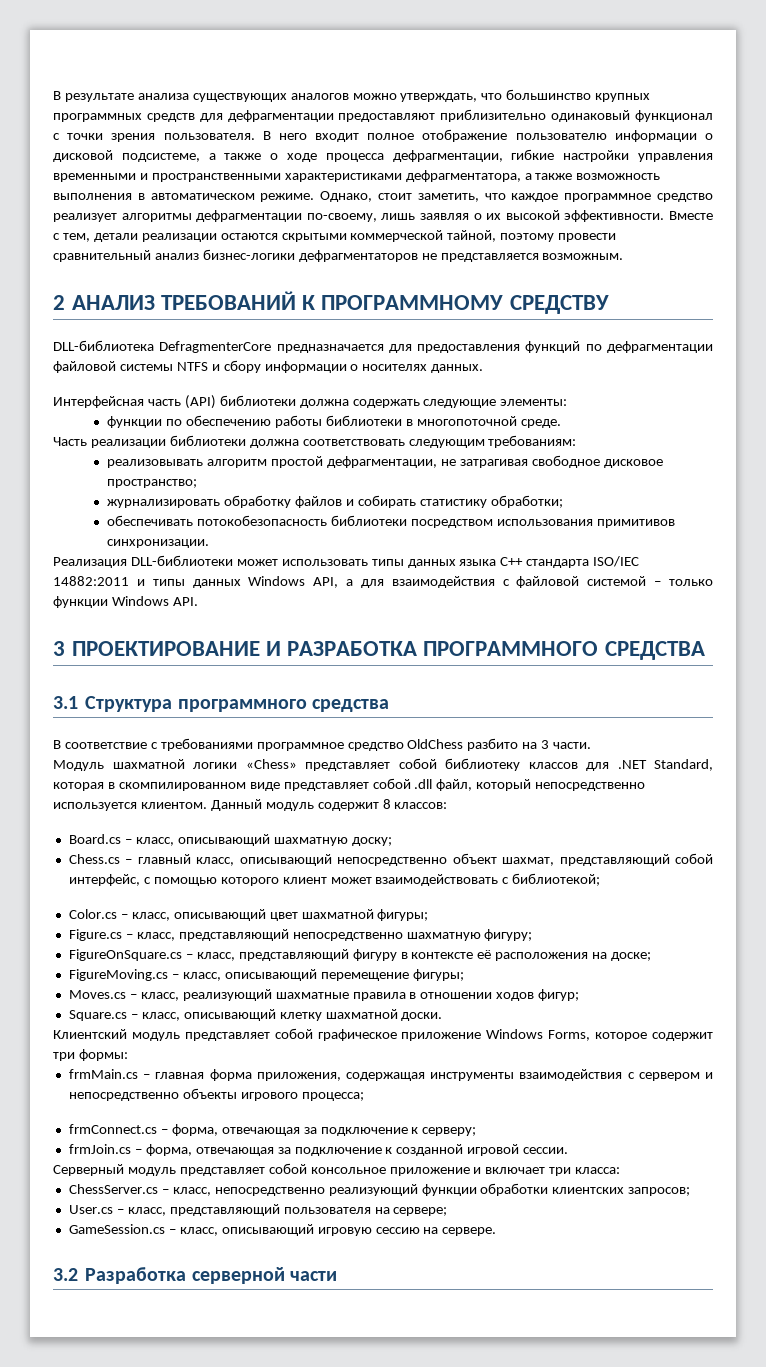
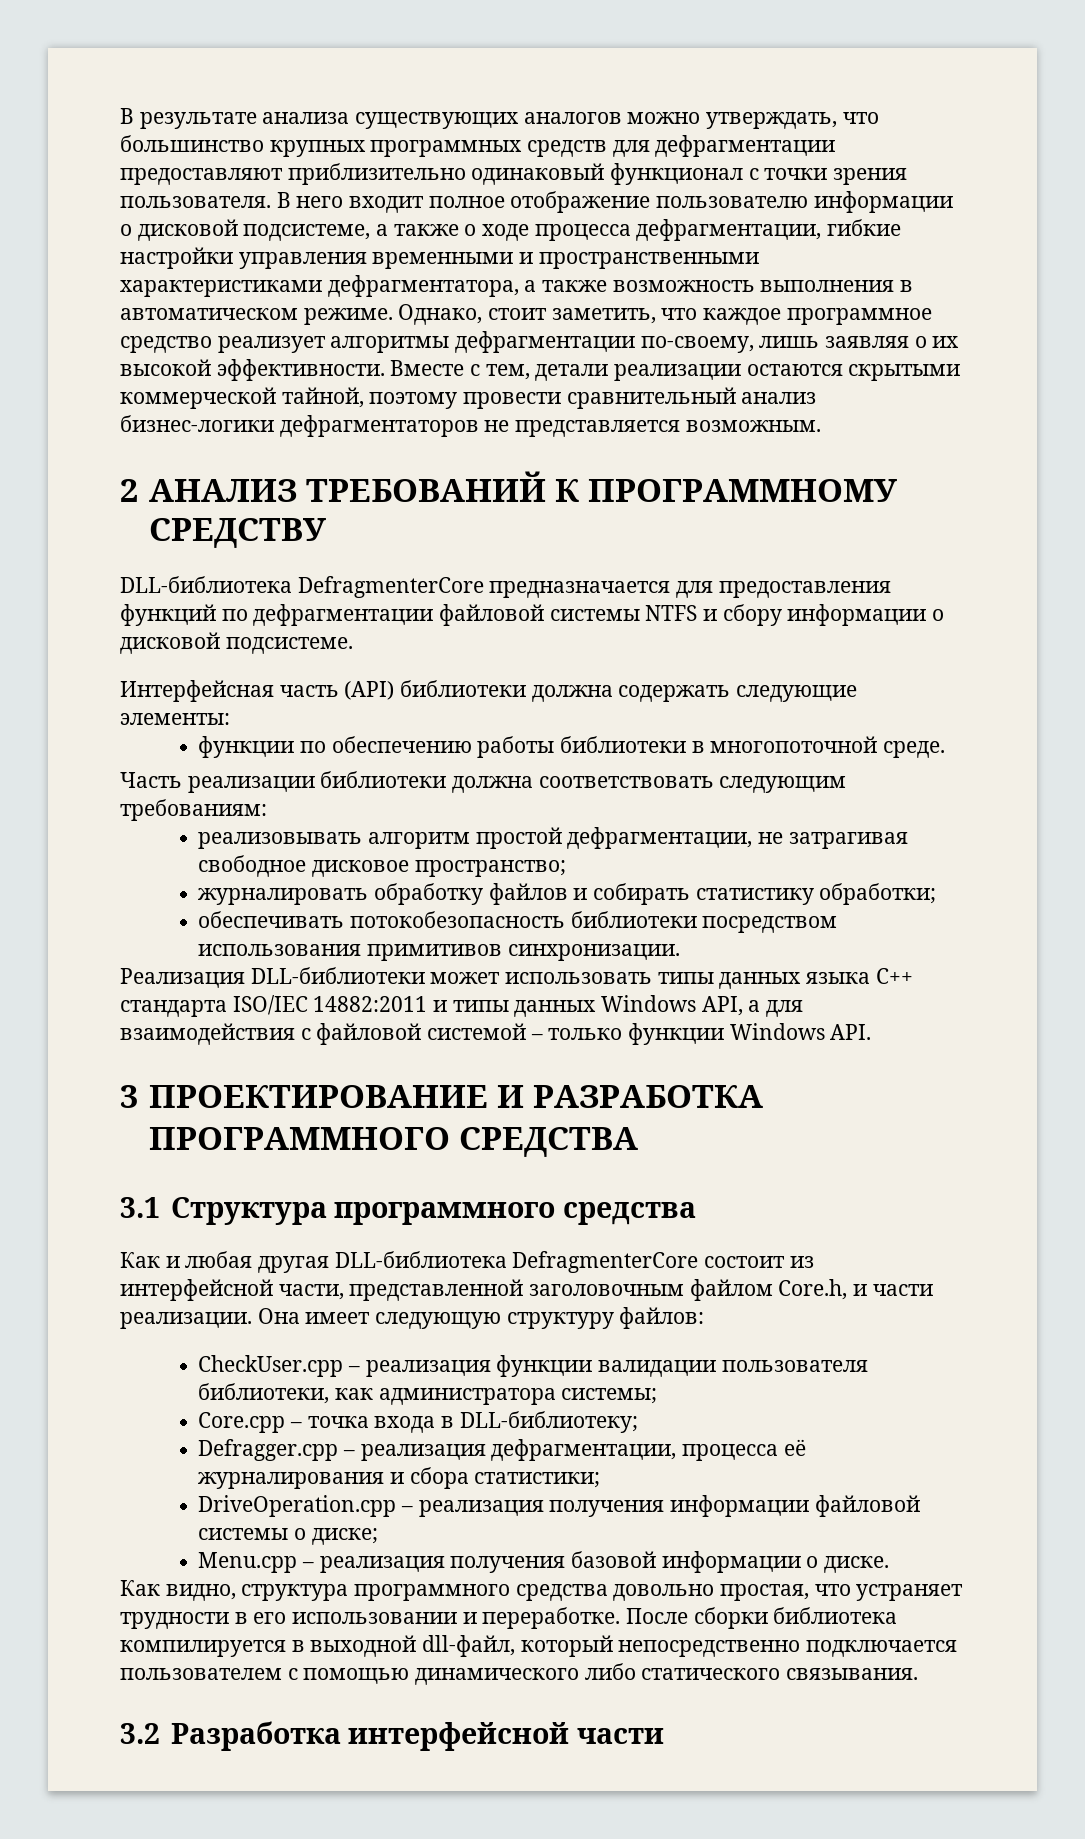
[362,364,484,373] носителях данных. -> [120,632,353,654] дисковой подсистеме.
[107,499,221,508] журнализировать -> [198,888,369,905] журналировать
[53,738,592,751] [53,758,713,771] [53,778,646,791] [53,799,448,811] [68,834,392,846] [68,853,713,866] [68,873,601,886] [68,909,429,921] [68,929,533,941] [68,949,652,961] [68,969,464,981] [68,989,580,1001] [68,1009,443,1021] [53,1028,714,1041] [53,1049,128,1061] [68,1069,714,1081] [68,1088,364,1101] [68,1124,477,1136] [68,1144,569,1156] [53,1163,621,1176] [68,1183,691,1196] [68,1204,448,1216] [68,1224,497,1236] В соответствие с требованиями программное средство OldChess разбито на 3 части. // Модуль шахматной логики «Chess» представляет собой библиотеку классов для .NET Standard, которая в скомпилированном виде представляет собой .dll файл, который непосредственно используется клиентом. Данный модуль содержит 8 классов: // Board.cs – класс, описывающий шахматную доску; // Chess.cs – главный класс, описывающий непосредственно объект шахмат, представляющий собой интерфейс, с помощью которого клиент может взаимодействовать с библиотекой; // Color.cs – класс, описывающий цвет шахматной фигуры; // Figure.cs – класс, представляющий непосредственно шахматную фигуру; // FigureOnSquare.cs – класс, представляющий фигуру в контексте её расположения на доске; // FigureMoving.cs – класс, описывающий перемещение фигуры; // Moves.cs – класс, реализующий шахматные правила в отношении ходов фигур; // Square.cs – класс, описывающий клетку шахматной доски. // Клиентский модуль представляет собой графическое приложение Windows Forms, которое содержит три формы: // frmMain.cs – главная форма приложения, содержащая инструменты взаимодействия с сервером и непосредственно объекты игрового процесса; // frmConnect.cs – форма, отвечающая за подключение к серверу; // frmJoin.cs – форма, отвечающая за подключение к созданной игровой сессии. // Серверный модуль представляет собой консольное приложение и включает три класса: // ChessServer.cs – класс, непосредственно реализующий функции обработки клиентских запросов; // User.cs – класс, представляющий пользователя на сервере; // GameSession.cs – класс, описывающий игровую сессию на сервере. -> [120,1251,814,1273] [120,1279,933,1301] [120,1307,705,1329] [198,1355,868,1377] [198,1383,658,1405] [198,1411,638,1433] [198,1439,806,1461] [198,1467,601,1489] [198,1495,920,1517] [198,1528,378,1545] [198,1551,890,1573] [120,1580,964,1601] [120,1607,898,1629] [120,1635,958,1657] [120,1663,919,1685] Как и любая другая DLL-библиотека DefragmenterCore состоит из интерфейсной части, представленной заголовочным файлом Core.h, и части реализации. Она имеет следующую структуру файлов: // CheckUser.cpp – реализация функции валидации пользователя библиотеки, как администратора системы; // Core.cpp – точка входа в DLL-библиотеку; // Defragger.cpp – реализация дефрагментации, процесса её журналирования и сбора статистики; // DriveOperation.cpp – реализация получения информации файловой системы о диске; // Menu.cpp – реализация получения базовой информации о диске. // Как видно, структура программного средства довольно простая, что устраняет трудности в его использовании и переработке. После сборки библиотека компилируется в выходной dll-файл, который непосредственно подключается пользователем с помощью динамического либо статического связывания.
[191,1267,285,1284] серверной -> [348,1722,570,1751] интерфейсной

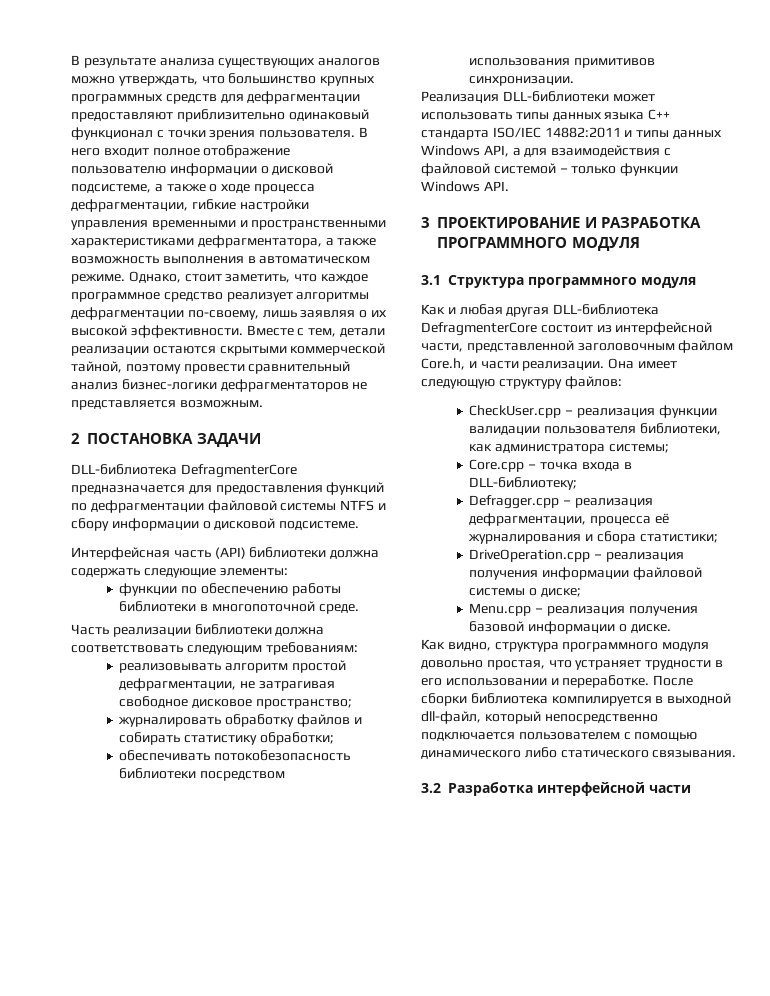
[148,471,897,502] [148,518,326,548] АНАЛИЗ ТРЕБОВАНИЙ К ПРОГРАММНОМУ СРЕДСТВУ -> [87,433,261,447] ПОСТАНОВКА ЗАДАЧИ
[458,1127,638,1157] СРЕДСТВА -> [571,237,640,251] МОДУЛЯ
[562,1202,696,1225] средства -> [641,277,696,288] модуля
[515,1584,608,1601] средства -> [662,642,710,652] модуля

